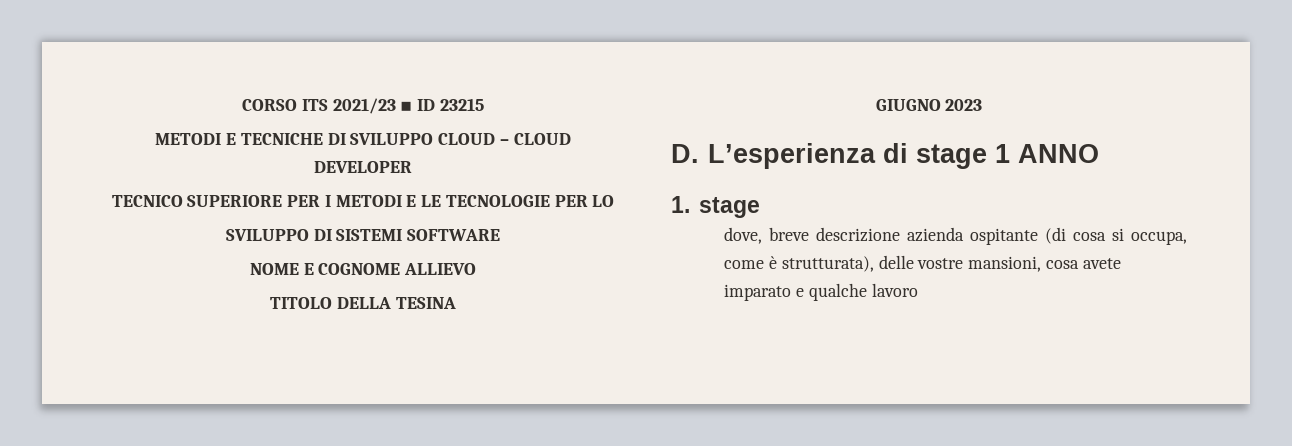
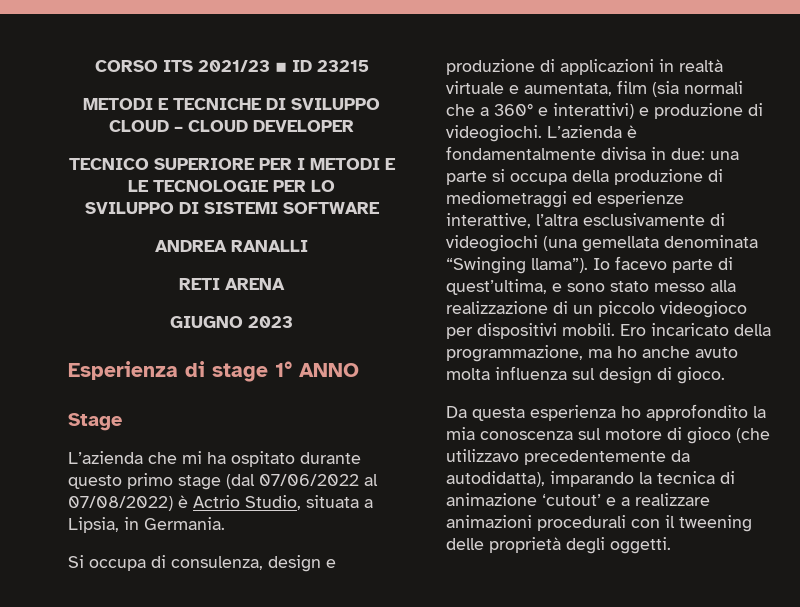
[249,263,477,275] [270,297,456,309] NOME E COGNOME ALLIEVO // TITOLO DELLA TESINA -> [155,240,308,252] [179,278,285,290] ANDREA RANALLI // RETI ARENA
[671,143,876,169] D. L’esperienza -> [68,361,178,380] Esperienza
[994,144,1010,163] 1 -> [275,361,292,377] 1°
[671,196,760,218] [724,227,1187,245] [724,255,1121,272] [724,283,918,301] 1. stage // dove, breve descrizione azienda ospitante (di cosa si occupa, come è strutturata), delle vostre mansioni, cosa avete imparato e qualche lavoro -> [68,413,122,431] [68,451,361,467] [68,473,378,490] [68,495,373,511] [68,517,225,533] [68,555,336,572] [446,59,723,75] [446,80,743,97] [446,103,763,119] [446,125,637,142] [446,146,739,160] [446,169,723,185] [446,191,684,208] [446,213,725,228] [446,235,758,252] [446,256,733,274] [446,279,736,295] [446,301,747,318] [446,323,771,339] [446,345,738,362] [446,366,725,384] [446,404,766,421] [446,427,770,444] [446,449,690,465] [446,471,735,487] [446,493,710,506] [446,515,752,532] [446,537,671,554] Stage // L’azienda che mi ha ospitato durante questo primo stage (dal 07/06/2022 al 07/08/2022) è Actrio Studio, situata a Lipsia, in Germania. // Si occupa di consulenza, design e produzione di applicazioni in realtà virtuale e aumentata, film (sia normali che a 360° e interattivi) e produzione di videogiochi. L’azienda è fondamentalmente divisa in due: una parte si occupa della produzione di mediometraggi ed esperienze interattive, l’altra esclusivamente di videogiochi (una gemellata denominata “Swinging llama”). Io facevo parte di quest’ultima, e sono stato messo alla realizzazione di un piccolo videogioco per dispositivi mobili. Ero incaricato della programmazione, ma ho anche avuto molta influenza sul design di gioco. // Da questa esperienza ho approfondito la mia conoscenza sul motore di gioco (che utilizzavo precedentemente da autodidatta), imparando la tecnica di animazione ‘cutout’ e a realizzare animazioni procedurali con il tweening delle proprietà degli oggetti.

